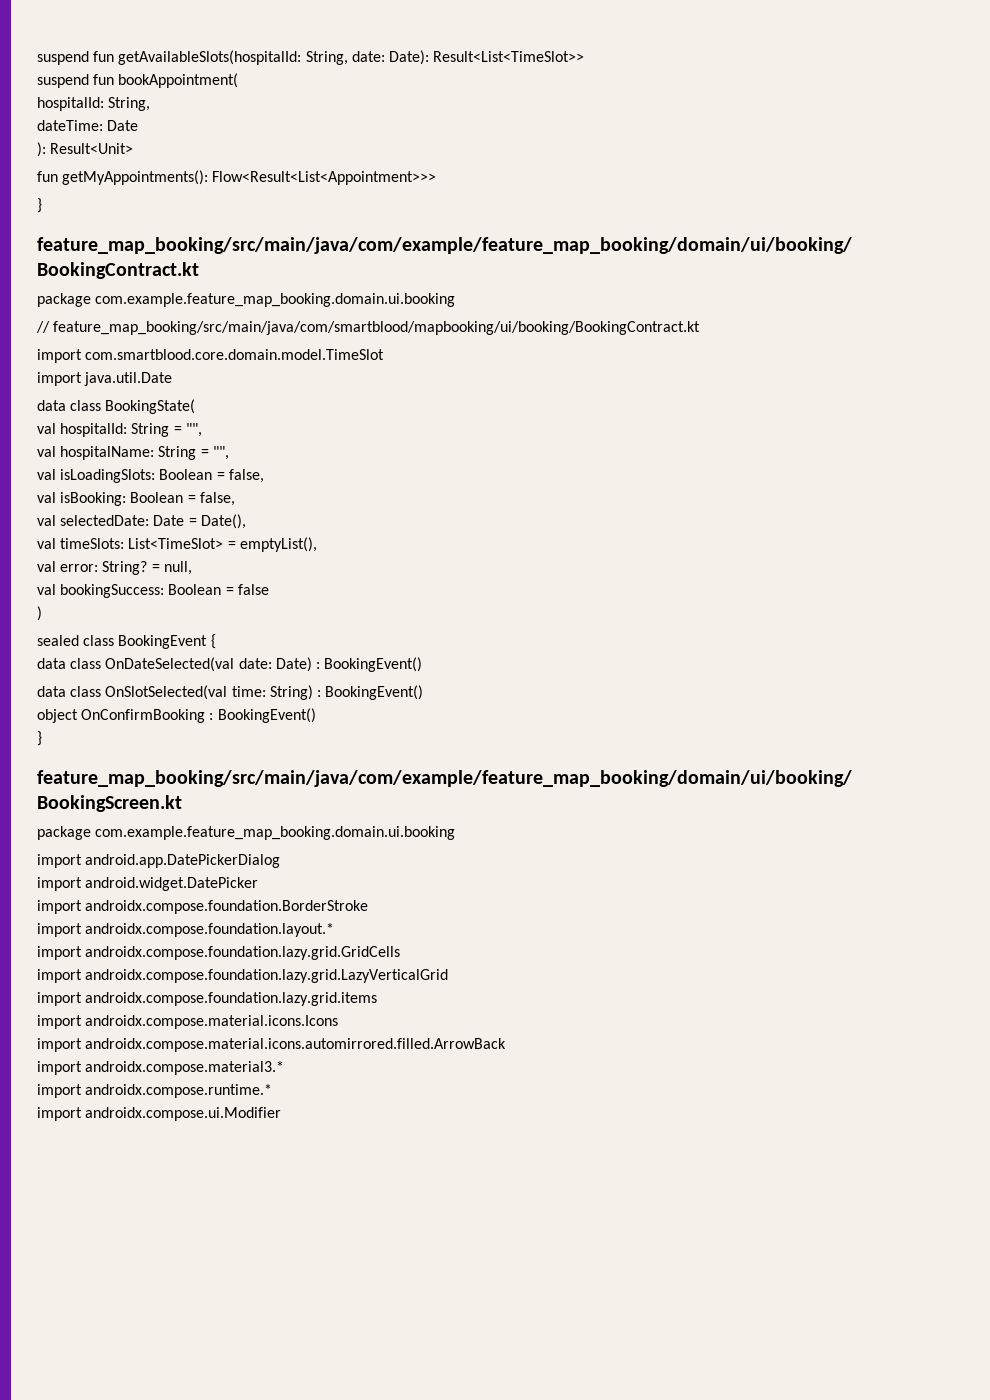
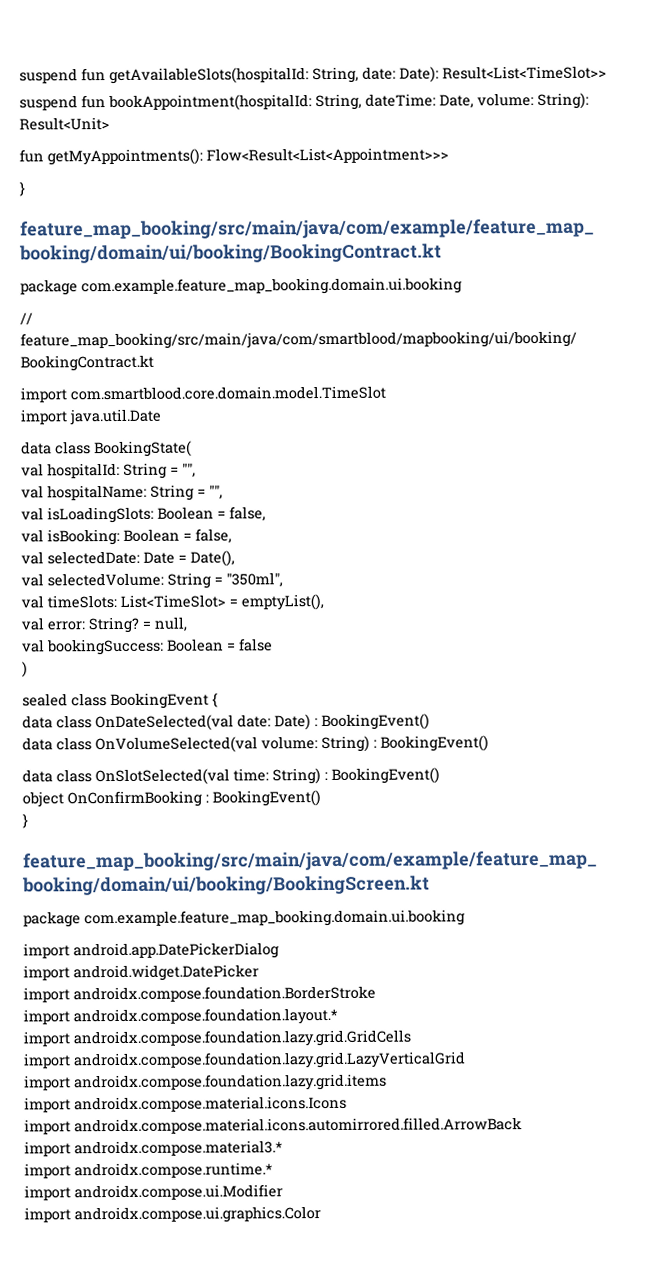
[118,73,239,88] [37,97,151,111] [37,120,139,131] [37,142,46,157] bookAppointment( // hospitalId: String, // dateTime: Date // ): -> [108,92,589,112] bookAppointment(hospitalId: String, dateTime: Date, volume: String):
(246, 521) none -> [21,572,283,589] // val selectedVolume: String = "350ml",
(423, 664) none -> [22,735,489,754] // data class OnVolumeSelected(val volume: String) : BookingEvent()
(282, 1114) none -> [24,1206,321,1224] // import androidx.compose.ui.graphics.Color

